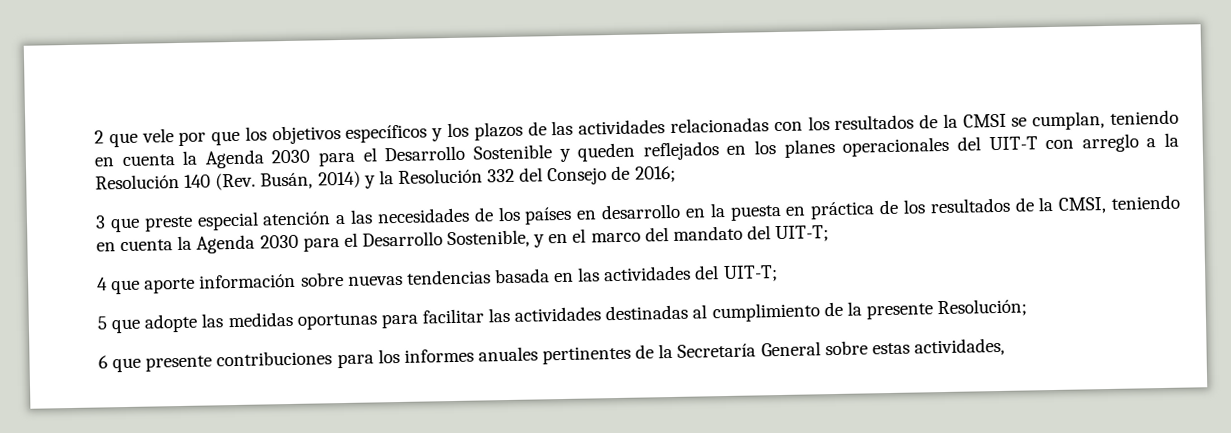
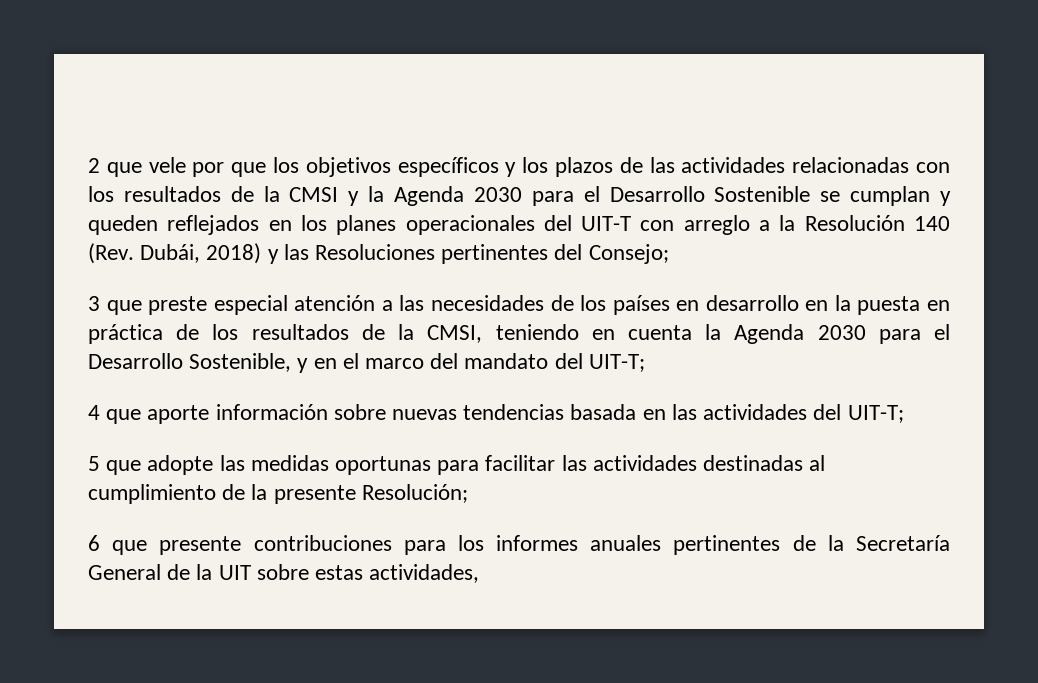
[1011,109,1179,131] [94,154,175,167] se cumplan, teniendo en cuenta -> [348,191,360,206] y
(552, 152) none -> [820,186,931,206] se cumplan
[260,165,676,190] Busán, 2014) y la Resolución 332 del Consejo de 2016; -> [140,243,669,264] Dubái, 2018) y las Resoluciones pertinentes del Consejo;
(821, 349) none -> [167,564,251,580] de la UIT

